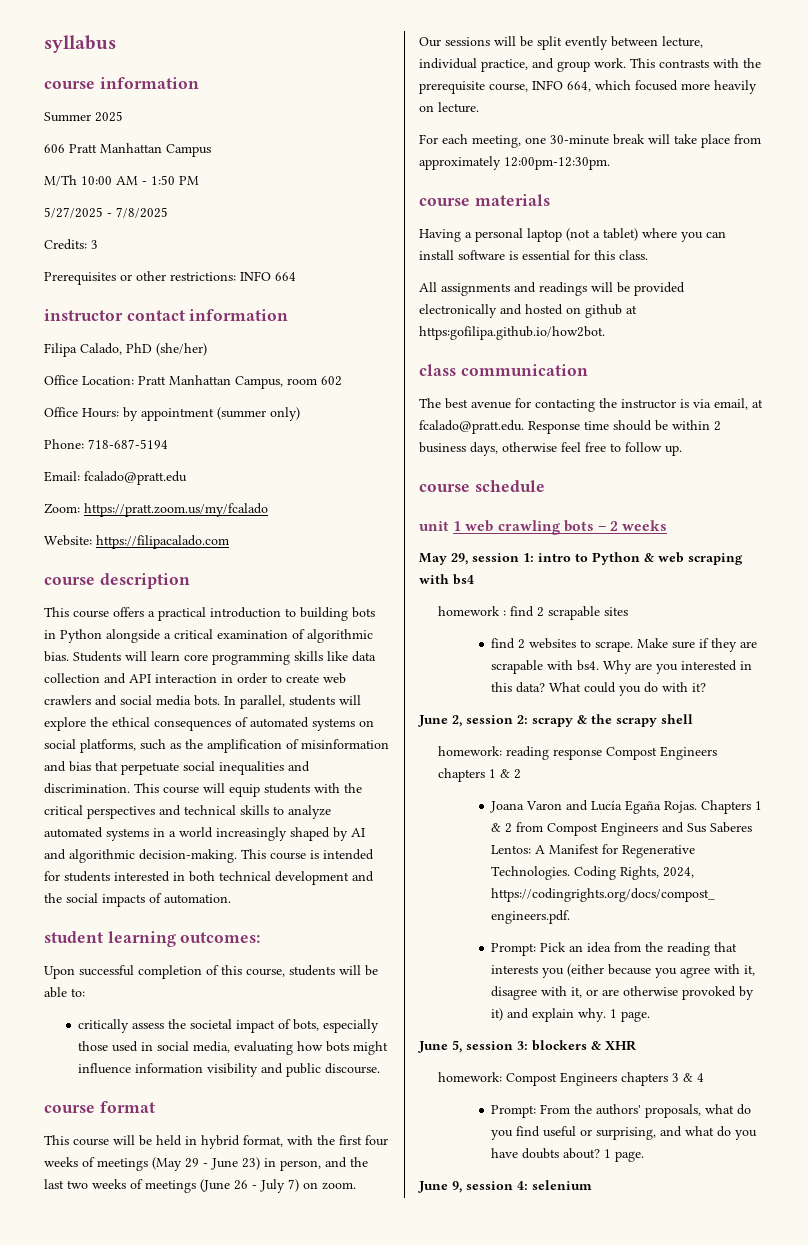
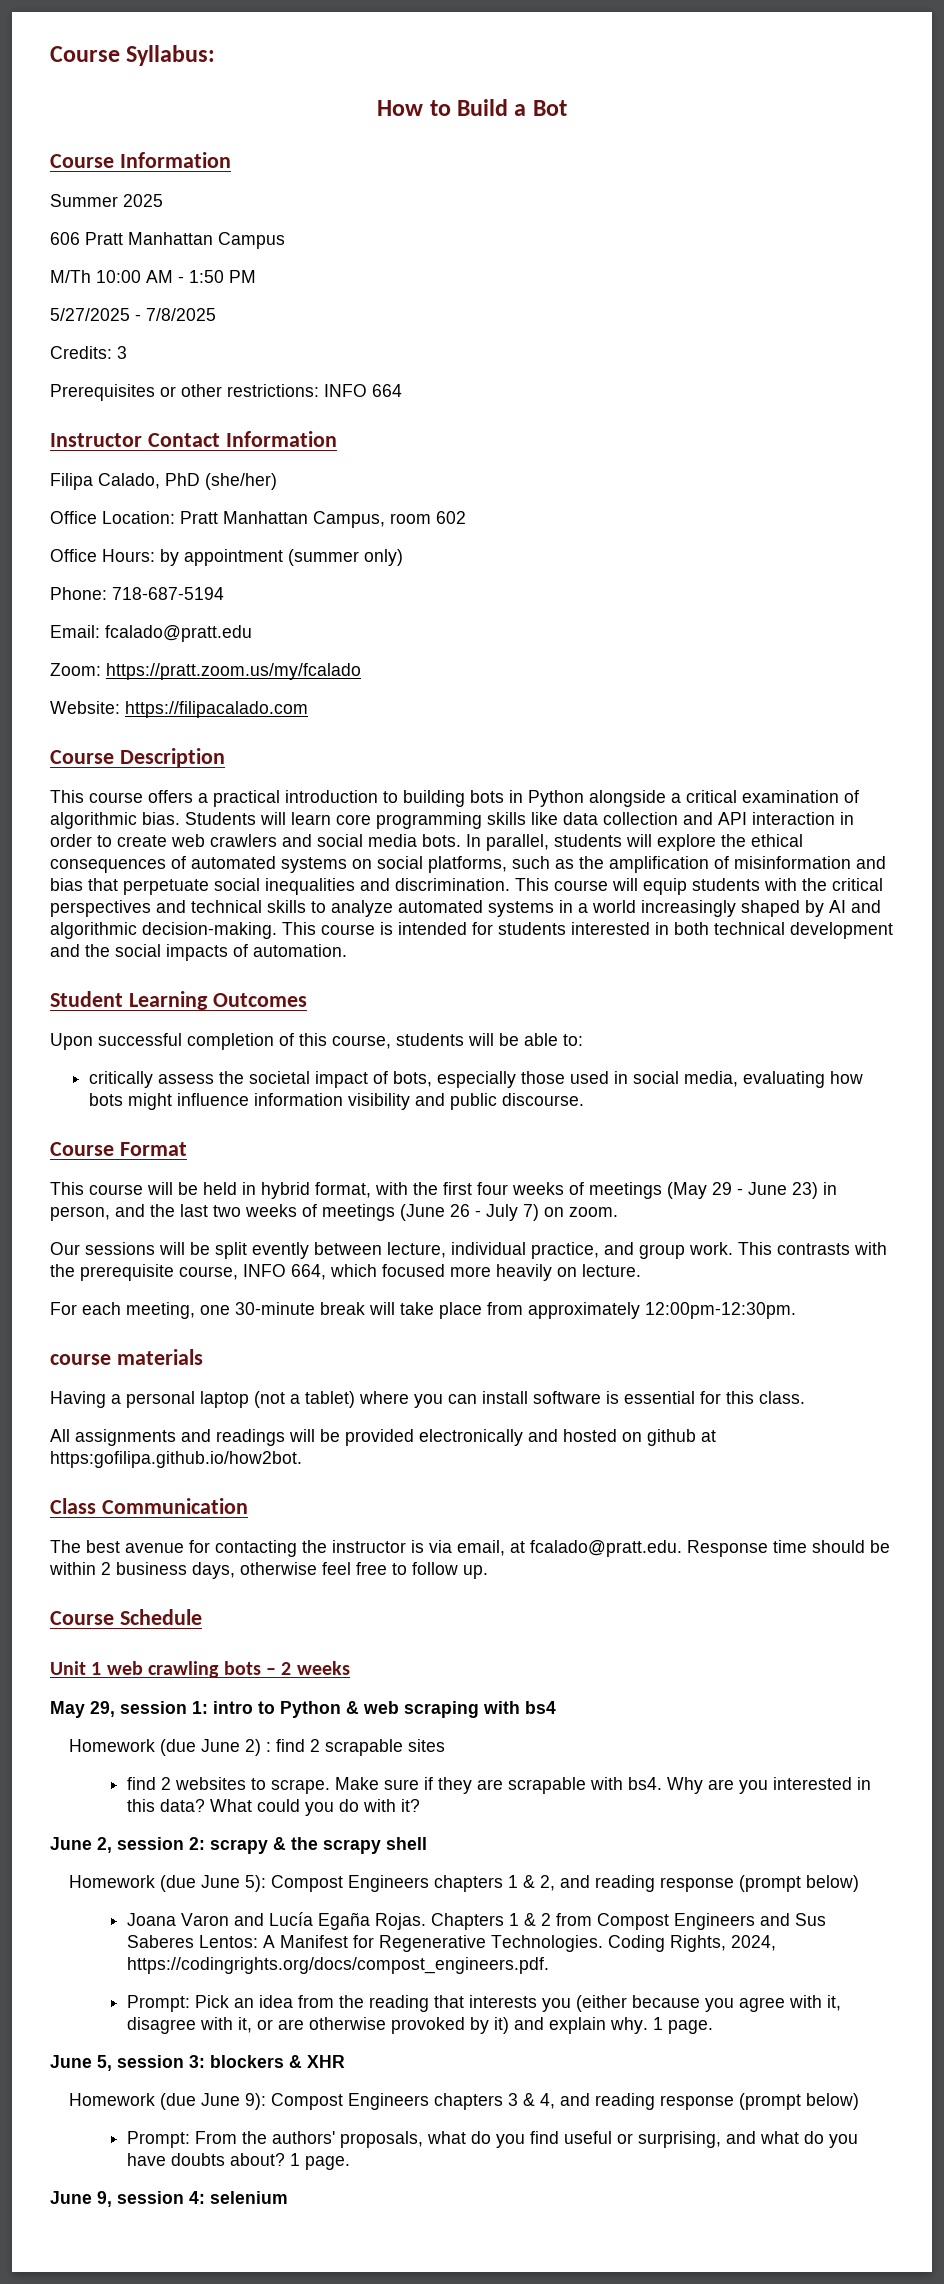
[44,35,116,53] [44,77,199,89] syllabus // course information -> [50,45,216,66] [377,99,567,116] [50,152,231,168] Course Syllabus: // How to Build a Bot // Course Information
[44,309,289,321] instructor contact information -> [50,431,337,447] Instructor Contact Information
[44,573,190,589] course description -> [50,748,225,767] Course Description
[44,931,261,947] student learning outcomes: -> [50,991,307,1010] Student Learning Outcomes
[44,1101,155,1113] course format -> [50,1142,187,1156] Course Format
[419,364,588,376] class communication -> [50,1498,248,1514] Class Communication
[419,480,545,492] [419,521,449,531] course schedule // unit -> [50,1609,202,1625] [50,1661,86,1675] Course Schedule // Unit
[437,606,500,616] homework -> [69,1739,262,1756] Homework (due June 2)
[437,746,602,760] homework: reading response -> [69,1875,267,1892] Homework (due June 5):
[513,769,521,779] 2 -> [540,1875,860,1892] 2, and reading response (prompt below)
[437,1072,502,1082] homework: -> [69,2093,267,2110] Homework (due June 9):
[696,1073,704,1082] 4 -> [540,2093,860,2110] 4, and reading response (prompt below)

